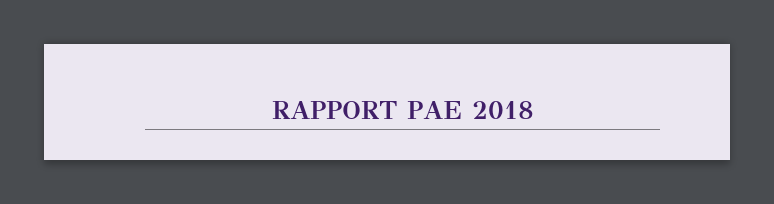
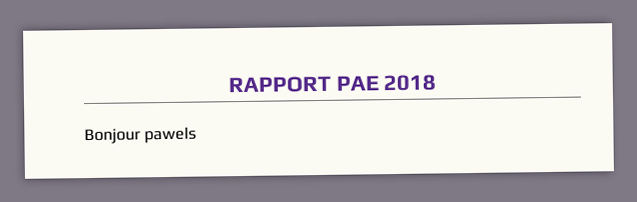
(533, 110) none -> [84,126,198,145] // Bonjour pawels

